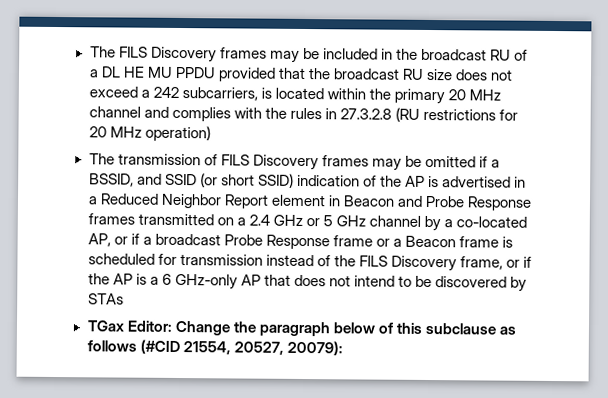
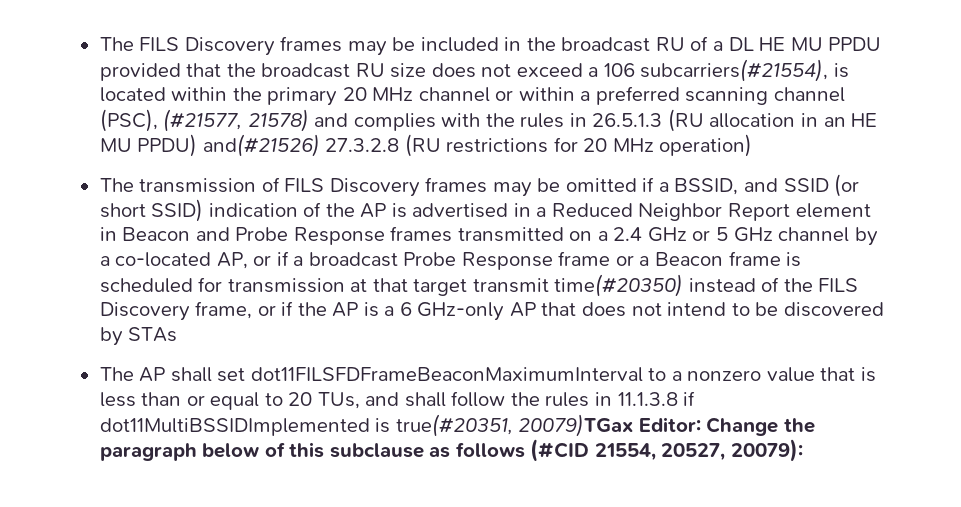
[152,86,258,101] 242 subcarriers, -> [603,59,829,82] 106 subcarriers(#21554),
(141, 112) none -> [495,86,845,105] [99,109,309,132] or within a preferred scanning channel (PSC), (#21577, 21578)
(337, 114) none -> [592,109,878,132] [99,134,320,157] 26.5.1.3 (RU allocation in an HE MU PPDU) and(#21526)
(263, 260) none -> [350,274,684,297] at that target transmit time(#20350)
[86,320,125,332] TGax -> [99,367,876,382] [99,391,696,410] [99,414,634,437] The AP shall set dot11FILSFDFrameBeaconMaximumInterval to a nonzero value that is less than or equal to 20 TUs, and shall follow the rules in 11.1.3.8 if dot11MultiBSSIDImplemented is true(#20351, 20079)TGax

